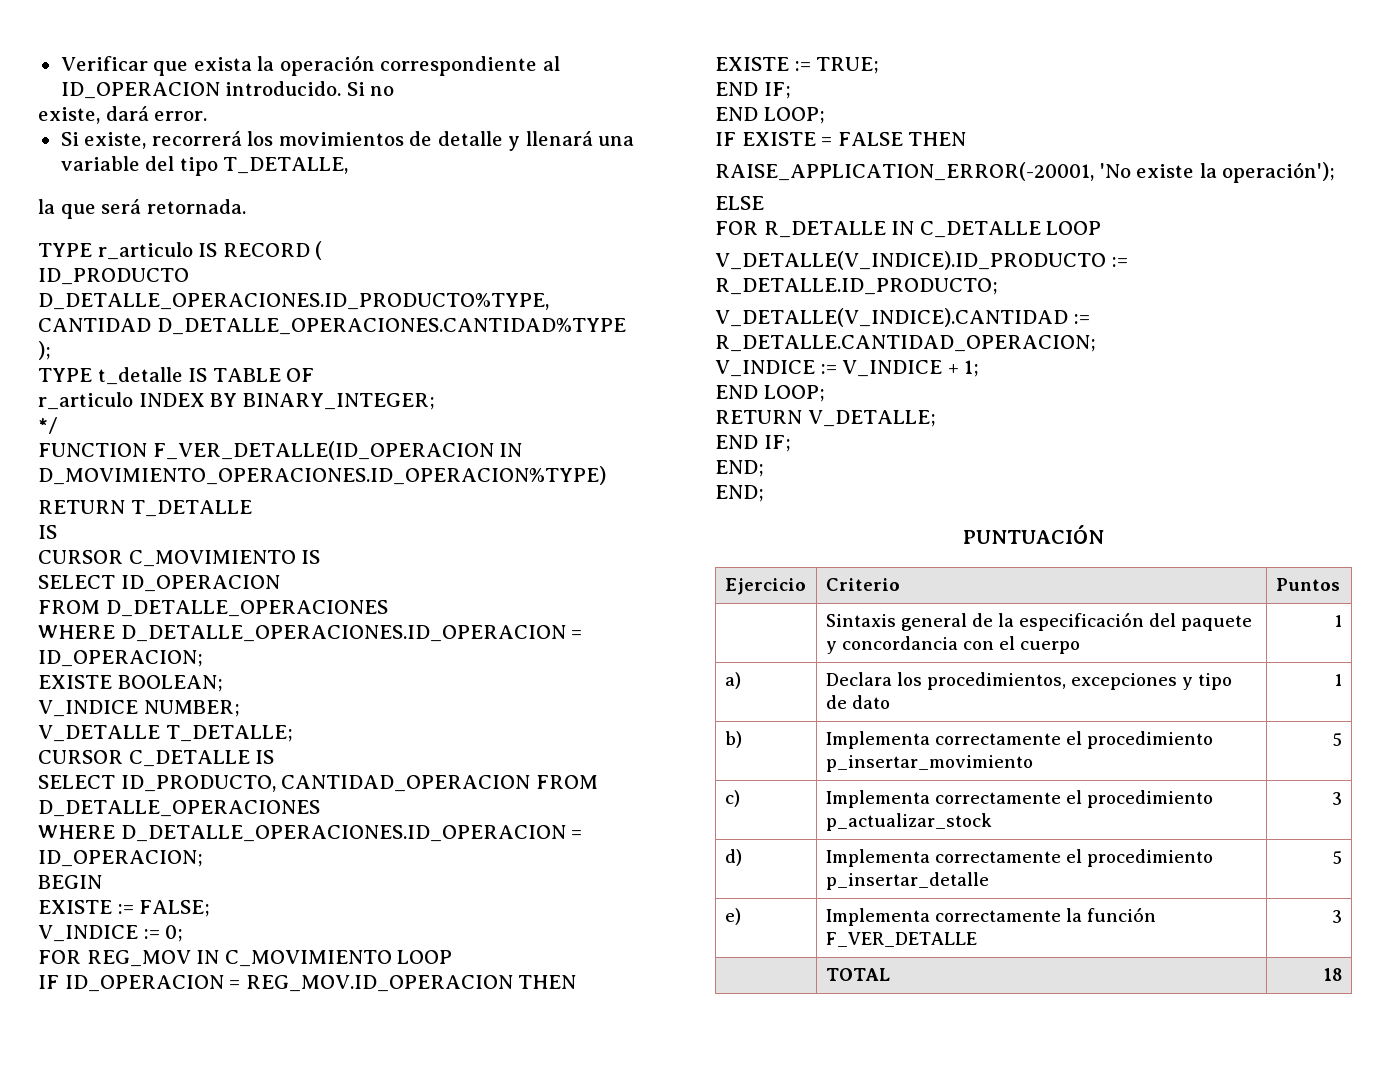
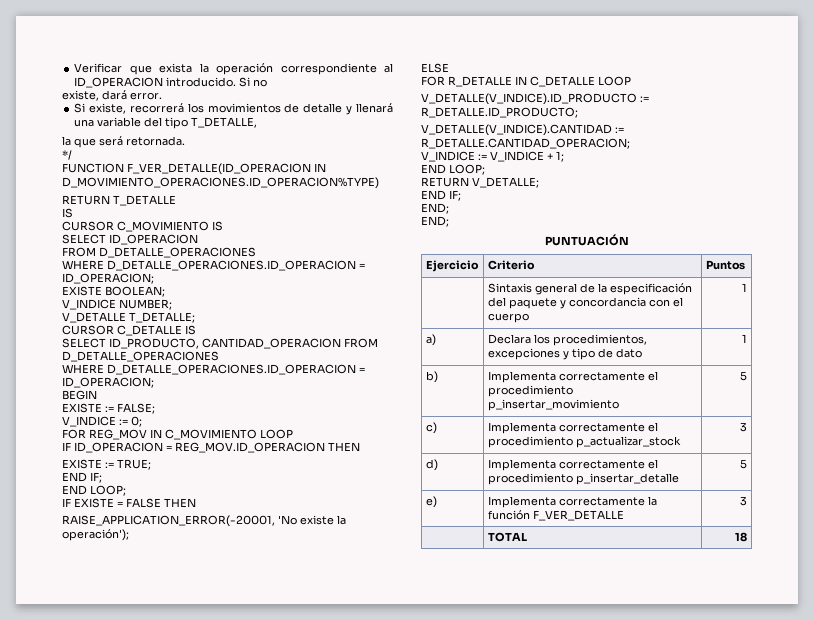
[38,241,323,260] [38,268,189,285] [38,293,549,310] [38,318,626,335] [38,341,51,360] [38,367,315,385] [38,392,435,410] // TYPE r_articulo IS RECORD ( // ID_PRODUCTO D_DETALLE_OPERACIONES.ID_PRODUCTO%TYPE, // CANTIDAD D_DETALLE_OPERACIONES.CANTIDAD%TYPE // ); // TYPE t_detalle IS TABLE OF // r_articulo INDEX BY BINARY_INTEGER; -> (185, 141) none

